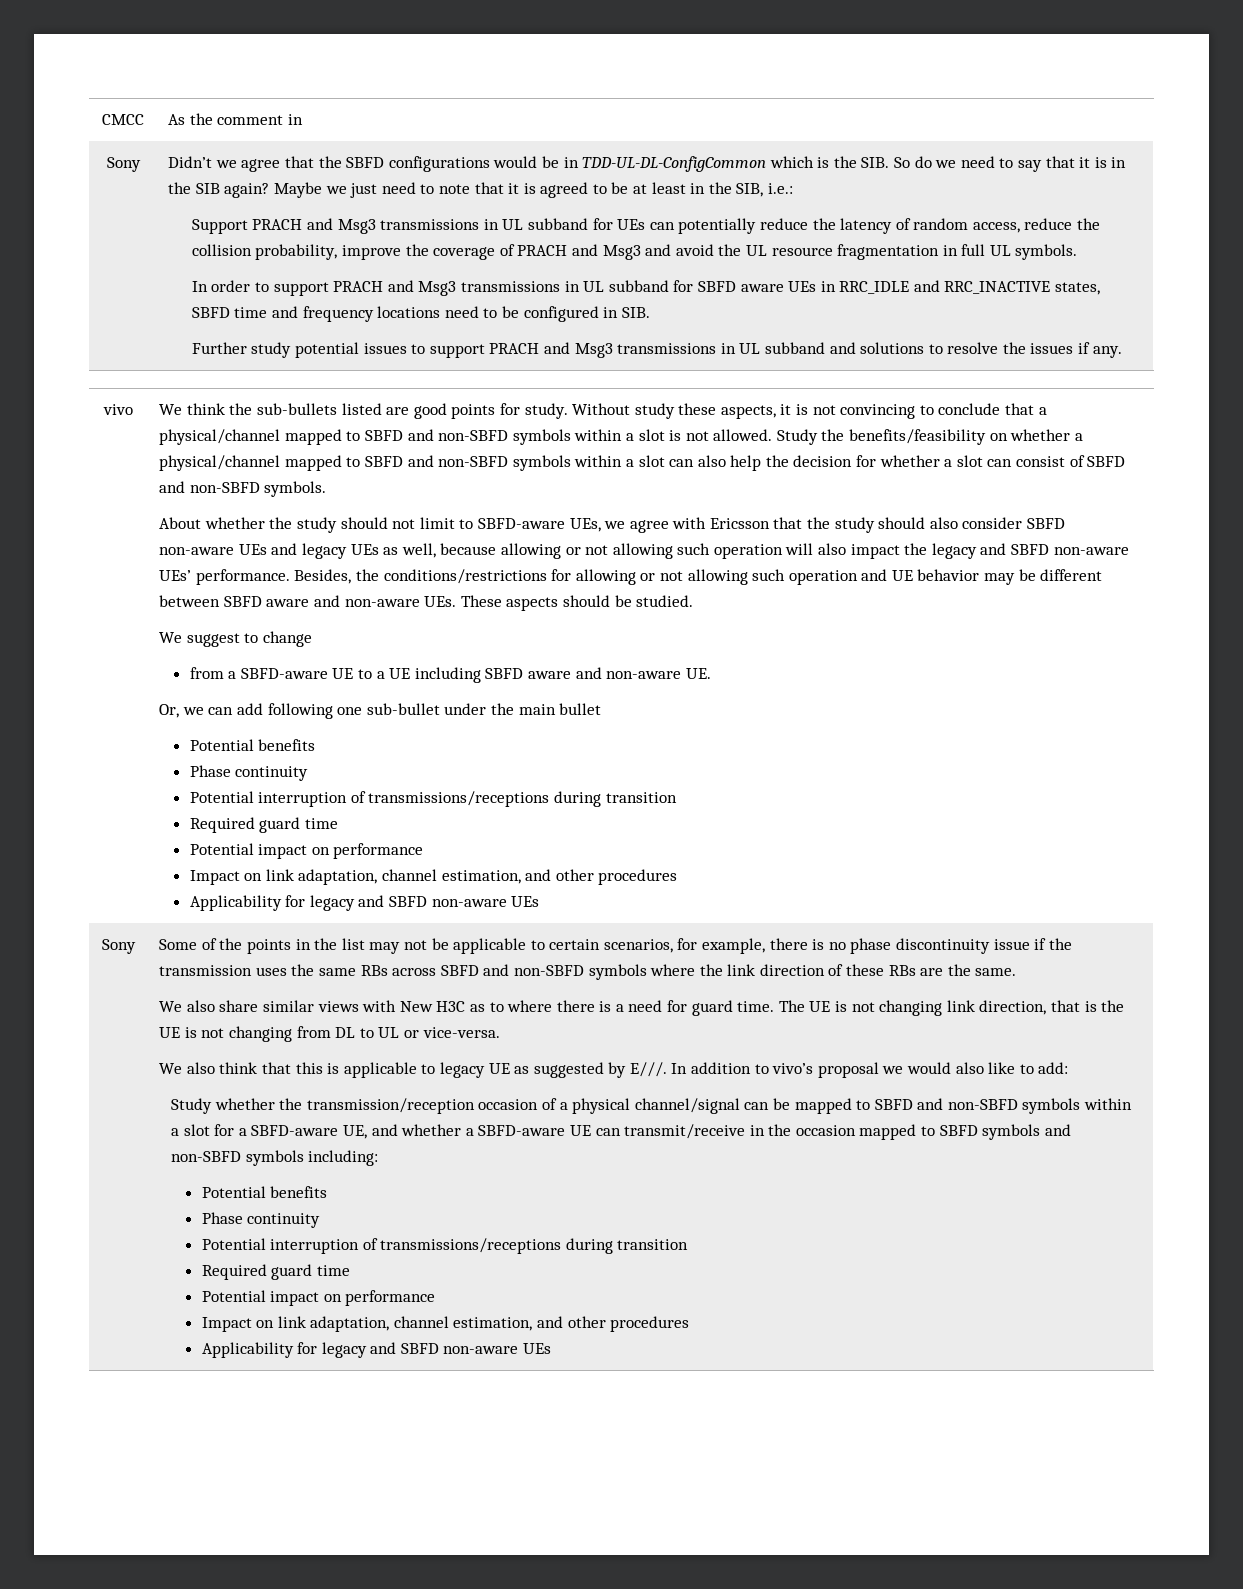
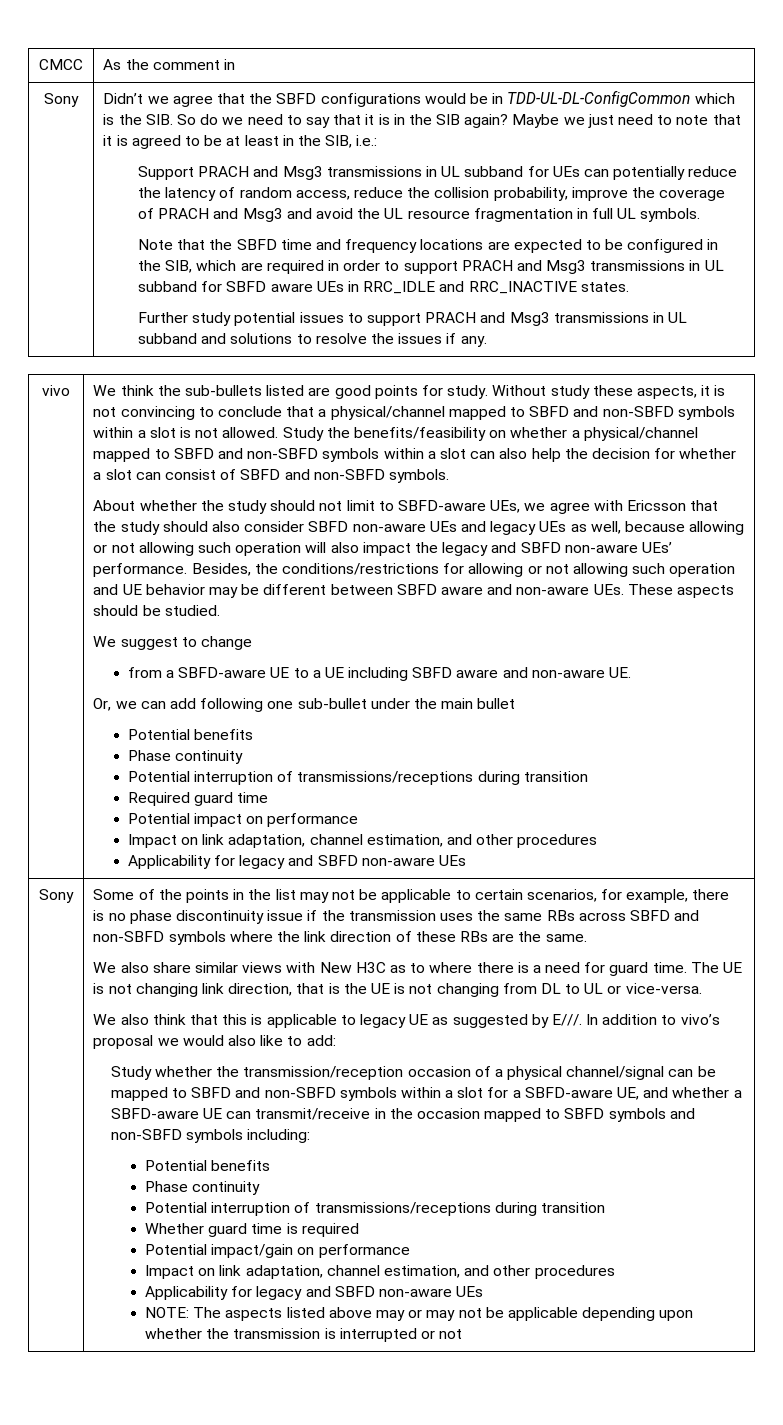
[191,281,208,292] In -> [138,239,719,253] [138,260,339,274] Note that the SBFD time and frequency locations are expected to be configured in the SIB, which are required in
[1055,282,1101,295] [191,306,650,322] states, SBFD time and frequency locations need to be configured in SIB. -> [580,282,629,292] states.
[201,1264,350,1280] [201,1290,320,1306] Required guard time // Potential impact -> [145,1223,359,1237] [145,1244,294,1258] Whether guard time is required // Potential impact/gain
(552, 1348) none -> [145,1307,694,1321] [145,1328,463,1342] // NOTE: The aspects listed above may or may not be applicable depending upon whether the transmission is interrupted or not

